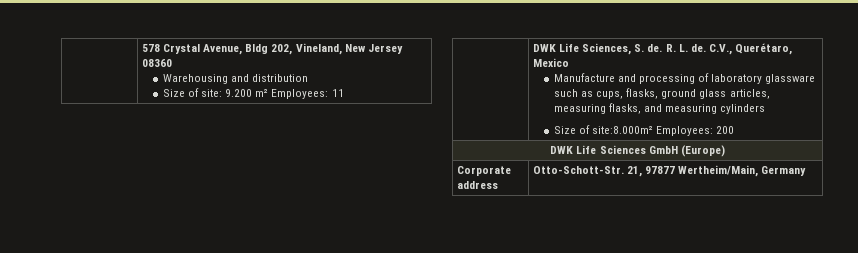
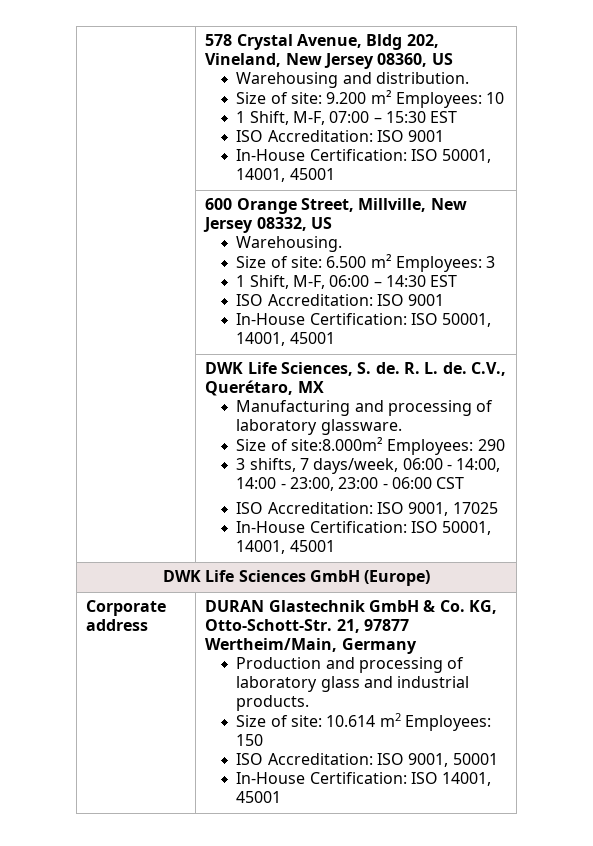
[141,59,172,67] 08360 -> [377,53,453,67] 08360, US
[252,74,309,82] distribution -> [376,72,470,84] distribution.
[331,89,344,97] 11 -> [486,92,505,104] [236,111,458,125] [236,130,445,142] [236,149,492,163] [236,168,335,182] [205,198,467,214] [203,217,333,233] [236,236,343,252] [236,254,496,272] [236,275,458,289] [236,294,445,306] [236,313,492,327] [236,332,335,346] 10 // 1 Shift, M-F, 07:00 – 15:30 EST // ISO Accreditation: ISO 9001 // In-House Certification: ISO 50001, 14001, 45001 // | 600 Orange Street, Millville, New Jersey 08332, US // Warehousing. // Size of site: 6.500 m² Employees: 3 // 1 Shift, M-F, 06:00 – 14:30 EST // ISO Accreditation: ISO 9001 // In-House Certification: ISO 50001, 14001, 45001
[532,58,569,67] [553,73,816,84] [553,88,770,99] [553,103,766,114] [553,125,735,136] Mexico // Manufacture and processing of laboratory glassware such as cups, flasks, ground glass articles, measuring flasks, and measuring cylinders // Size of site:8.000m² Employees: 200 -> [297,381,324,393] [236,400,494,416] [236,419,402,435] [236,437,505,455] [236,458,501,474] [236,477,465,491] [236,502,498,516] [236,521,492,535] [236,540,335,554] MX // Manufacturing and processing of laboratory glassware. // Size of site:8.000m² Employees: 290 // 3 shifts, 7 days/week, 06:00 - 14:00, 14:00 - 23:00, 23:00 - 06:00 CST // ISO Accreditation: ISO 9001, 17025 // In-House Certification: ISO 50001, 14001, 45001
(498, 185) none -> [205,600,498,614] DURAN Glastechnik GmbH & Co. KG,
(807, 171) none -> [236,657,465,673] [236,676,470,692] [236,695,310,711] [236,713,491,731] [236,734,264,746] [236,753,498,767] [236,772,492,786] [236,791,282,803] // Production and processing of laboratory glass and industrial products. // Size of site: 10.614 m2 Employees: 150 // ISO Accreditation: ISO 9001, 50001 // In-House Certification: ISO 14001, 45001

